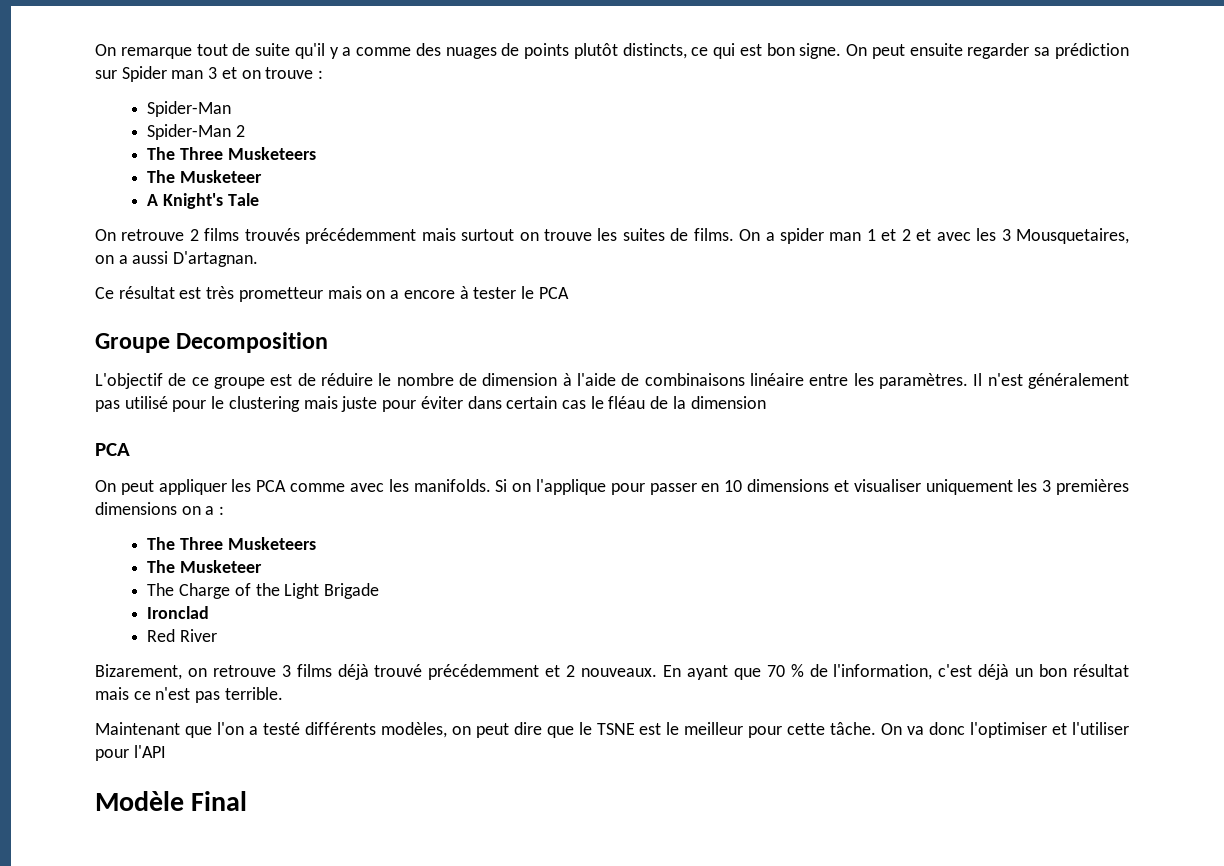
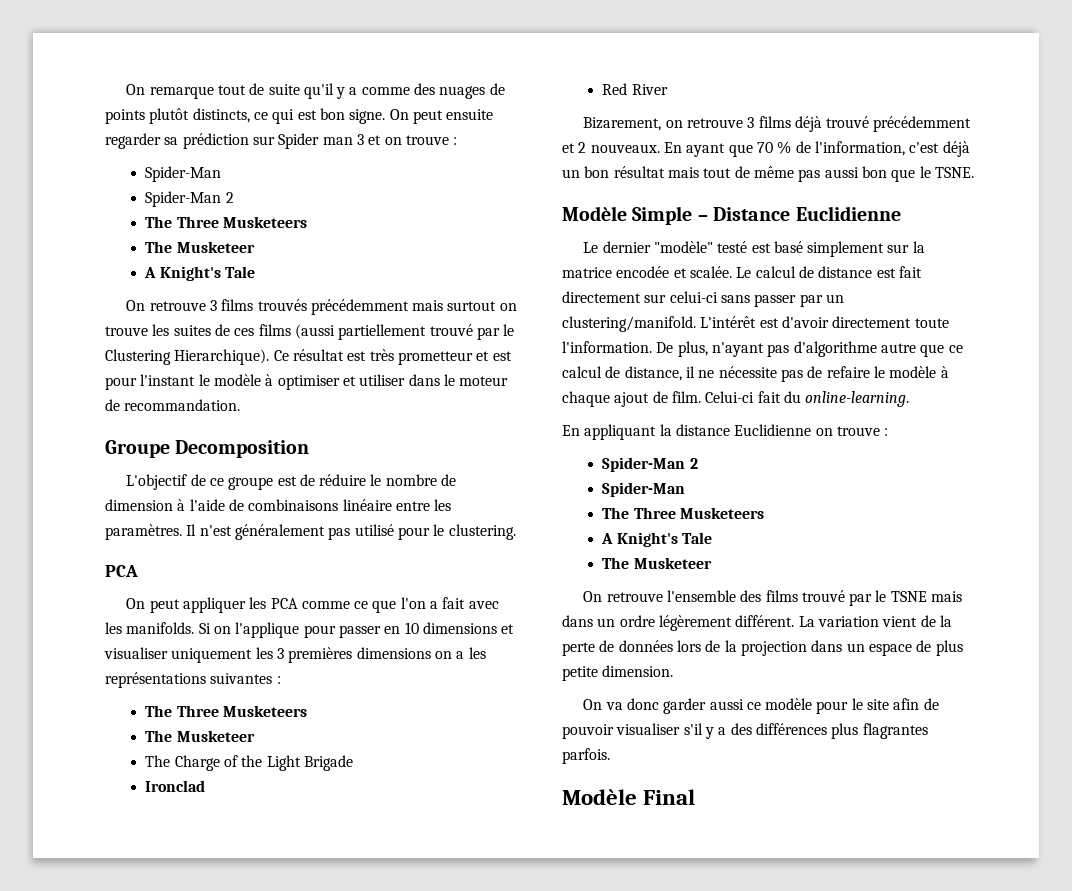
[189,229,199,241] 2 -> [209,300,217,311] 3
[693,228,1130,244] [95,251,259,267] films. On a spider man 1 et 2 et avec les 3 Mousquetaires, on a aussi D'artagnan. // -> [234,324,515,340] [105,349,270,365] ces films (aussi partiellement trouvé par le Clustering Hierarchique).
[327,286,569,299] mais on a encore à tester le PCA -> [476,351,512,361] [105,374,509,390] [105,399,241,411] et est pour l'instant le modèle à optimiser et utiliser dans le moteur de recommandation.
[228,396,766,412] clustering mais juste pour éviter dans certain cas le fléau de la dimension -> [448,524,516,540] clustering.
(346, 487) none -> [354,597,466,613] ce que l'on a fait
(215, 510) none -> [468,647,486,659] [105,672,273,688] les représentations suivantes
[133,687,283,703] [95,722,1130,738] [95,745,166,761] ce n'est pas terrible. // Maintenant que l'on a testé différents modèles, on peut dire que le TSNE est le meilleur pour cette tâche. On va donc l'optimiser et l'utiliser pour l'API -> [703,166,974,182] [562,206,901,225] [583,241,925,257] [562,266,922,278] [562,291,844,307] [562,316,949,332] [562,341,963,357] [562,366,949,382] [562,391,910,407] [562,424,889,440] [602,457,698,472] [602,482,686,497] [602,507,765,519] [601,532,713,547] [602,557,712,569] [583,590,963,606] [562,615,952,631] [562,640,963,656] [562,665,674,681] [583,698,939,714] [562,723,928,739] [562,748,610,764] tout de même pas aussi bon que le TSNE. // Modèle Simple – Distance Euclidienne // Le dernier "modèle" testé est basé simplement sur la matrice encodée et scalée. Le calcul de distance est fait directement sur celui-ci sans passer par un clustering/manifold. L'intérêt est d'avoir directement toute l'information. De plus, n'ayant pas d'algorithme autre que ce calcul de distance, il ne nécessite pas de refaire le modèle à chaque ajout de film. Celui-ci fait du online-learning. // En appliquant la distance Euclidienne on trouve : // Spider-Man 2 // Spider-Man // The Three Musketeers // A Knight's Tale // The Musketeer // On retrouve l'ensemble des films trouvé par le TSNE mais dans un ordre légèrement différent. La variation vient de la perte de données lors de la projection dans un espace de plus petite dimension. // On va donc garder aussi ce modèle pour le site afin de pouvoir visualiser s'il y a des différences plus flagrantes parfois.

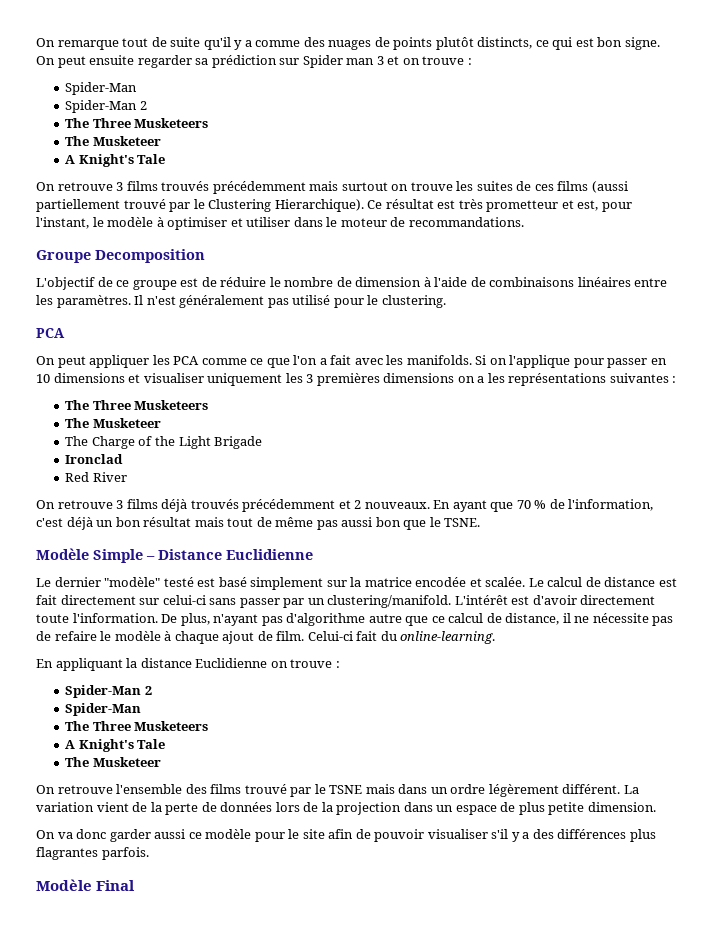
[492,351,512,361] [105,374,196,390] est pour l'instant -> [577,200,632,212] [36,217,89,229] est, pour l'instant,
[124,399,241,411] recommandation. -> [408,217,524,227] recommandations.
[342,499,392,511] linéaire -> [577,277,631,287] linéaires
[583,117,683,131] Bizarement, on -> [36,500,55,509] On
[826,116,870,128] trouvé -> [190,499,239,509] trouvés

